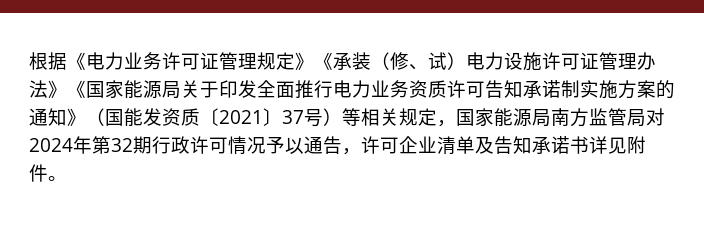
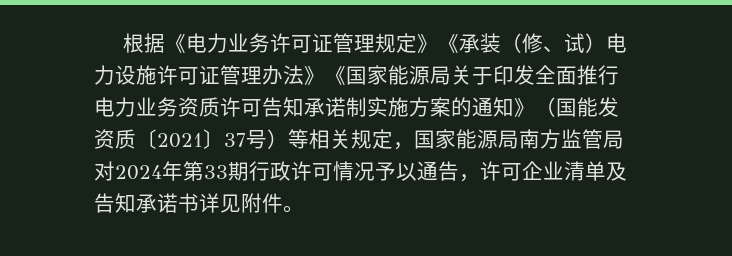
[111,138,133,152] 32 -> [204,165,228,179] 33

